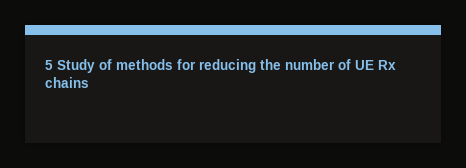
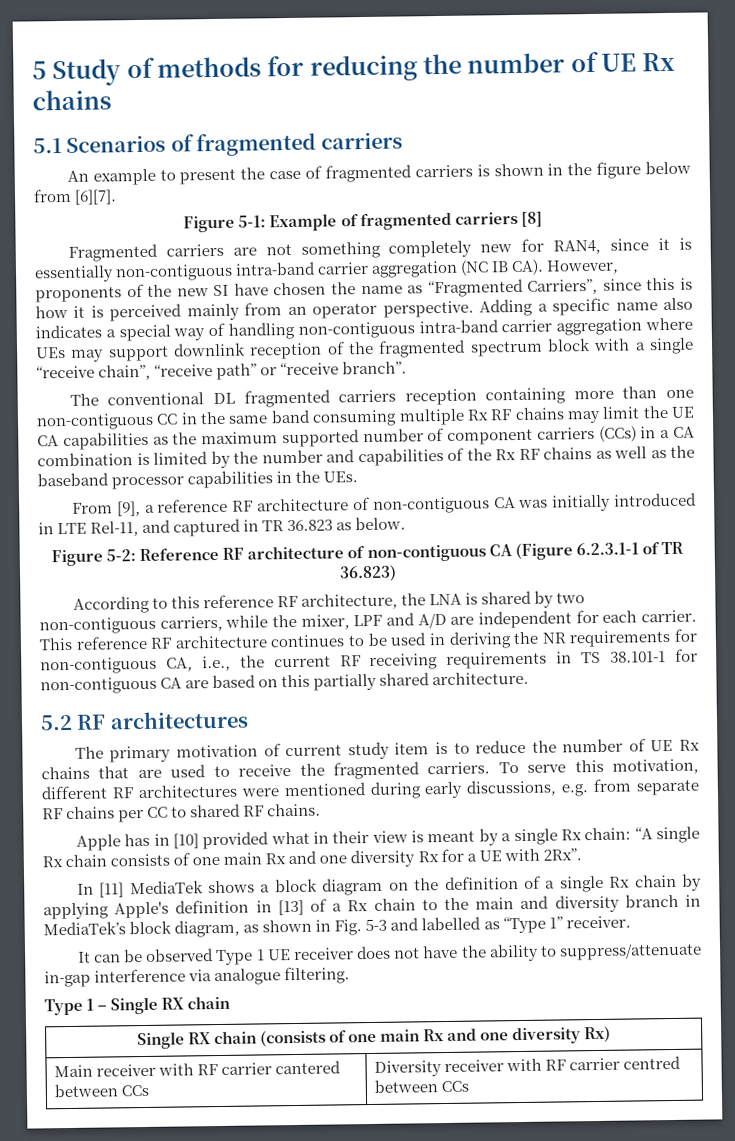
(89, 82) none -> [33,132,403,157] [66,160,691,186] [33,188,118,205] [183,211,543,233] [67,237,693,262] [34,258,620,283] [35,277,693,303] [35,297,693,322] [35,317,693,342] [36,337,695,362] [36,360,408,381] [69,386,695,408] [36,406,696,431] [37,425,695,451] [37,445,695,469] [37,470,359,490] [71,492,698,517] [38,516,407,537] [51,541,684,567] [338,564,397,582] [72,590,586,614] [39,609,697,635] [39,628,698,651] [40,648,698,675] [40,671,530,695] [40,710,249,731] [74,738,701,763] [41,758,699,780] [41,778,700,800] [42,803,322,823] [75,826,700,851] [42,848,582,868] [76,873,702,898] [43,893,701,920] [43,915,631,938] [77,942,703,966] [44,966,351,988] [44,995,231,1016] [136,1025,612,1050] [53,1060,342,1078] [53,1083,150,1098] [373,1055,682,1077] [373,1079,470,1093] // 5.1 Scenarios of fragmented carriers // An example to present the case of fragmented carriers is shown in the figure below from [6][7]. // Figure 5-1: Example of fragmented carriers [8] // Fragmented carriers are not something completely new for RAN4, since it is essentially non-contiguous intra-band carrier aggregation (NC IB CA). However, proponents of the new SI have chosen the name as “Fragmented Carriers”, since this is how it is perceived mainly from an operator perspective. Adding a specific name also indicates a special way of handling non-contiguous intra-band carrier aggregation where UEs may support downlink reception of the fragmented spectrum block with a single “receive chain”, “receive path” or “receive branch”. // The conventional DL fragmented carriers reception containing more than one non-contiguous CC in the same band consuming multiple Rx RF chains may limit the UE CA capabilities as the maximum supported number of component carriers (CCs) in a CA combination is limited by the number and capabilities of the Rx RF chains as well as the baseband processor capabilities in the UEs. // From [9], a reference RF architecture of non-contiguous CA was initially introduced in LTE Rel-11, and captured in TR 36.823 as below. // Figure 5-2: Reference RF architecture of non-contiguous CA (Figure 6.2.3.1-1 of TR 36.823) // According to this reference RF architecture, the LNA is shared by two non-contiguous carriers, while the mixer, LPF and A/D are independent for each carrier. This reference RF architecture continues to be used in deriving the NR requirements for non-contiguous CA, i.e., the current RF receiving requirements in TS 38.101-1 for non-contiguous CA are based on this partially shared architecture. // 5.2 RF architectures // The primary motivation of current study item is to reduce the number of UE Rx chains that are used to receive the fragmented carriers. To serve this motivation, different RF architectures were mentioned during early discussions, e.g. from separate RF chains per CC to shared RF chains. // Apple has in [10] provided what in their view is meant by a single Rx chain: “A single Rx chain consists of one main Rx and one diversity Rx for a UE with 2Rx”. // In [11] MediaTek shows a block diagram on the definition of a single Rx chain by applying Apple's definition in [13] of a Rx chain to the main and diversity branch in MediaTek’s block diagram, as shown in Fig. 5-3 and labelled as “Type 1” receiver. // It can be observed Type 1 UE receiver does not have the ability to suppress/attenuate in-gap interference via analogue filtering. // Type 1 – Single RX chain // Single RX chain (consists of one main Rx and one diversity Rx) // Main receiver with RF carrier cantered between CCs | Diversity receiver with RF carrier centred between CCs

